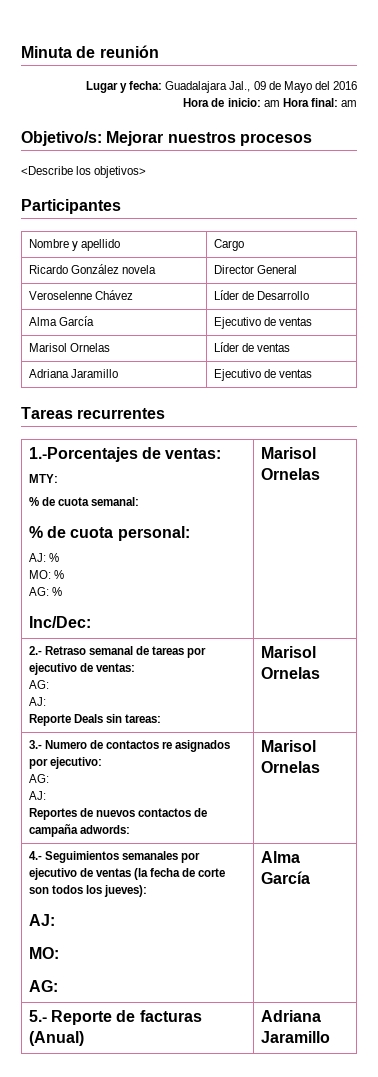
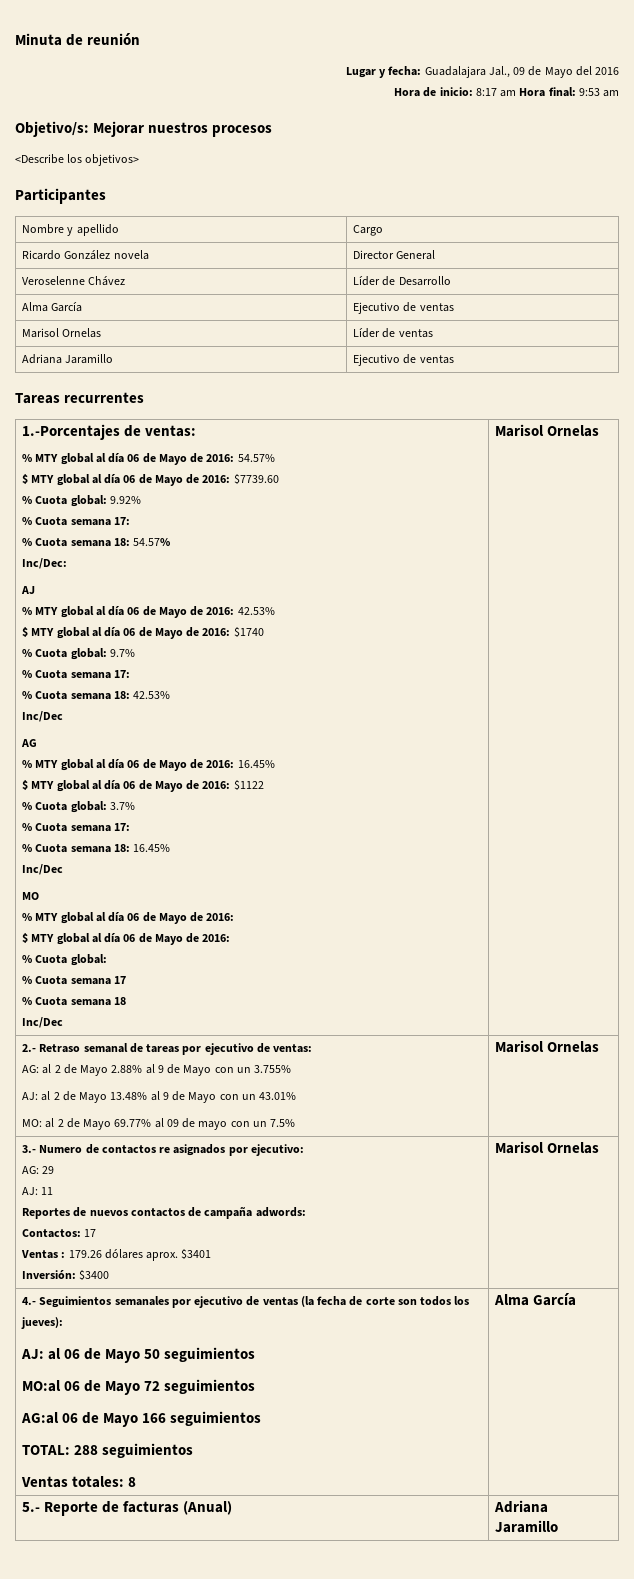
(261, 102) none -> [475,88,497,96] 8:17
(338, 102) none -> [578,88,600,96] 9:53
[28,474,58,483] [28,497,140,506] [28,526,190,541] [28,553,59,562] [28,570,64,579] [28,587,62,596] [28,616,91,628] MTY: // % de cuota semanal: // % de cuota personal: // AJ: % // MO: % // AG: % // Inc/Dec: -> [22,453,275,465] [22,474,279,486] [22,495,141,507] [22,517,130,526] [22,538,171,547] [22,558,68,569] [21,586,36,594] [22,606,275,618] [22,627,264,639] [22,648,135,660] [22,670,130,679] [22,691,171,700] [22,711,64,722] [21,739,38,747] [22,759,275,771] [22,780,264,792] [22,801,135,813] [22,823,130,832] [22,844,171,853] [22,864,64,875] [22,892,40,900] [22,912,235,924] [22,933,231,945] [22,954,107,966] [22,976,126,985] [22,997,126,1006] [22,1017,64,1028] % MTY global al día 06 de Mayo de 2016: 54.57% // $ MTY global al día 06 de Mayo de 2016: $7739.60 // % Cuota global: 9.92% // % Cuota semana 17: // % Cuota semana 18: 54.57% // Inc/Dec: // AJ // % MTY global al día 06 de Mayo de 2016: 42.53% // $ MTY global al día 06 de Mayo de 2016: $1740 // % Cuota global: 9.7% // % Cuota semana 17: // % Cuota semana 18: 42.53% // Inc/Dec // AG // % MTY global al día 06 de Mayo de 2016: 16.45% // $ MTY global al día 06 de Mayo de 2016: $1122 // % Cuota global: 3.7% // % Cuota semana 17: // % Cuota semana 18: 16.45% // Inc/Dec // MO // % MTY global al día 06 de Mayo de 2016: // $ MTY global al día 06 de Mayo de 2016: // % Cuota global: // % Cuota semana 17 // % Cuota semana 18 // Inc/Dec
[28,697,46,706] [28,714,162,726] // AJ: // Reporte Deals sin tareas: -> [42,1064,292,1076] [22,1091,297,1103] [22,1118,296,1130] al 2 de Mayo 2.88% al 9 de Mayo con un 3.755% // AJ: al 2 de Mayo 13.48% al 9 de Mayo con un 43.01% // MO: al 2 de Mayo 69.77% al 09 de mayo con un 7.5%
[28,791,46,800] // AJ: -> [42,1166,55,1174] [22,1187,54,1195] 29 // AJ: 11
(130, 829) none -> [22,1229,97,1238] [21,1249,212,1261] [22,1270,110,1280] // Contactos: 17 // Ventas : 179.26 dólares aprox. $3401 // Inversión: $3400
[28,947,59,959] [28,980,58,992] // MO: // AG: -> [48,1347,256,1363] [22,1379,256,1395] [21,1411,262,1427] [22,1443,194,1458] [21,1476,137,1488] al 06 de Mayo 50 seguimientos // MO:al 06 de Mayo 72 seguimientos // AG:al 06 de Mayo 166 seguimientos // TOTAL: 288 seguimientos // Ventas totales: 8

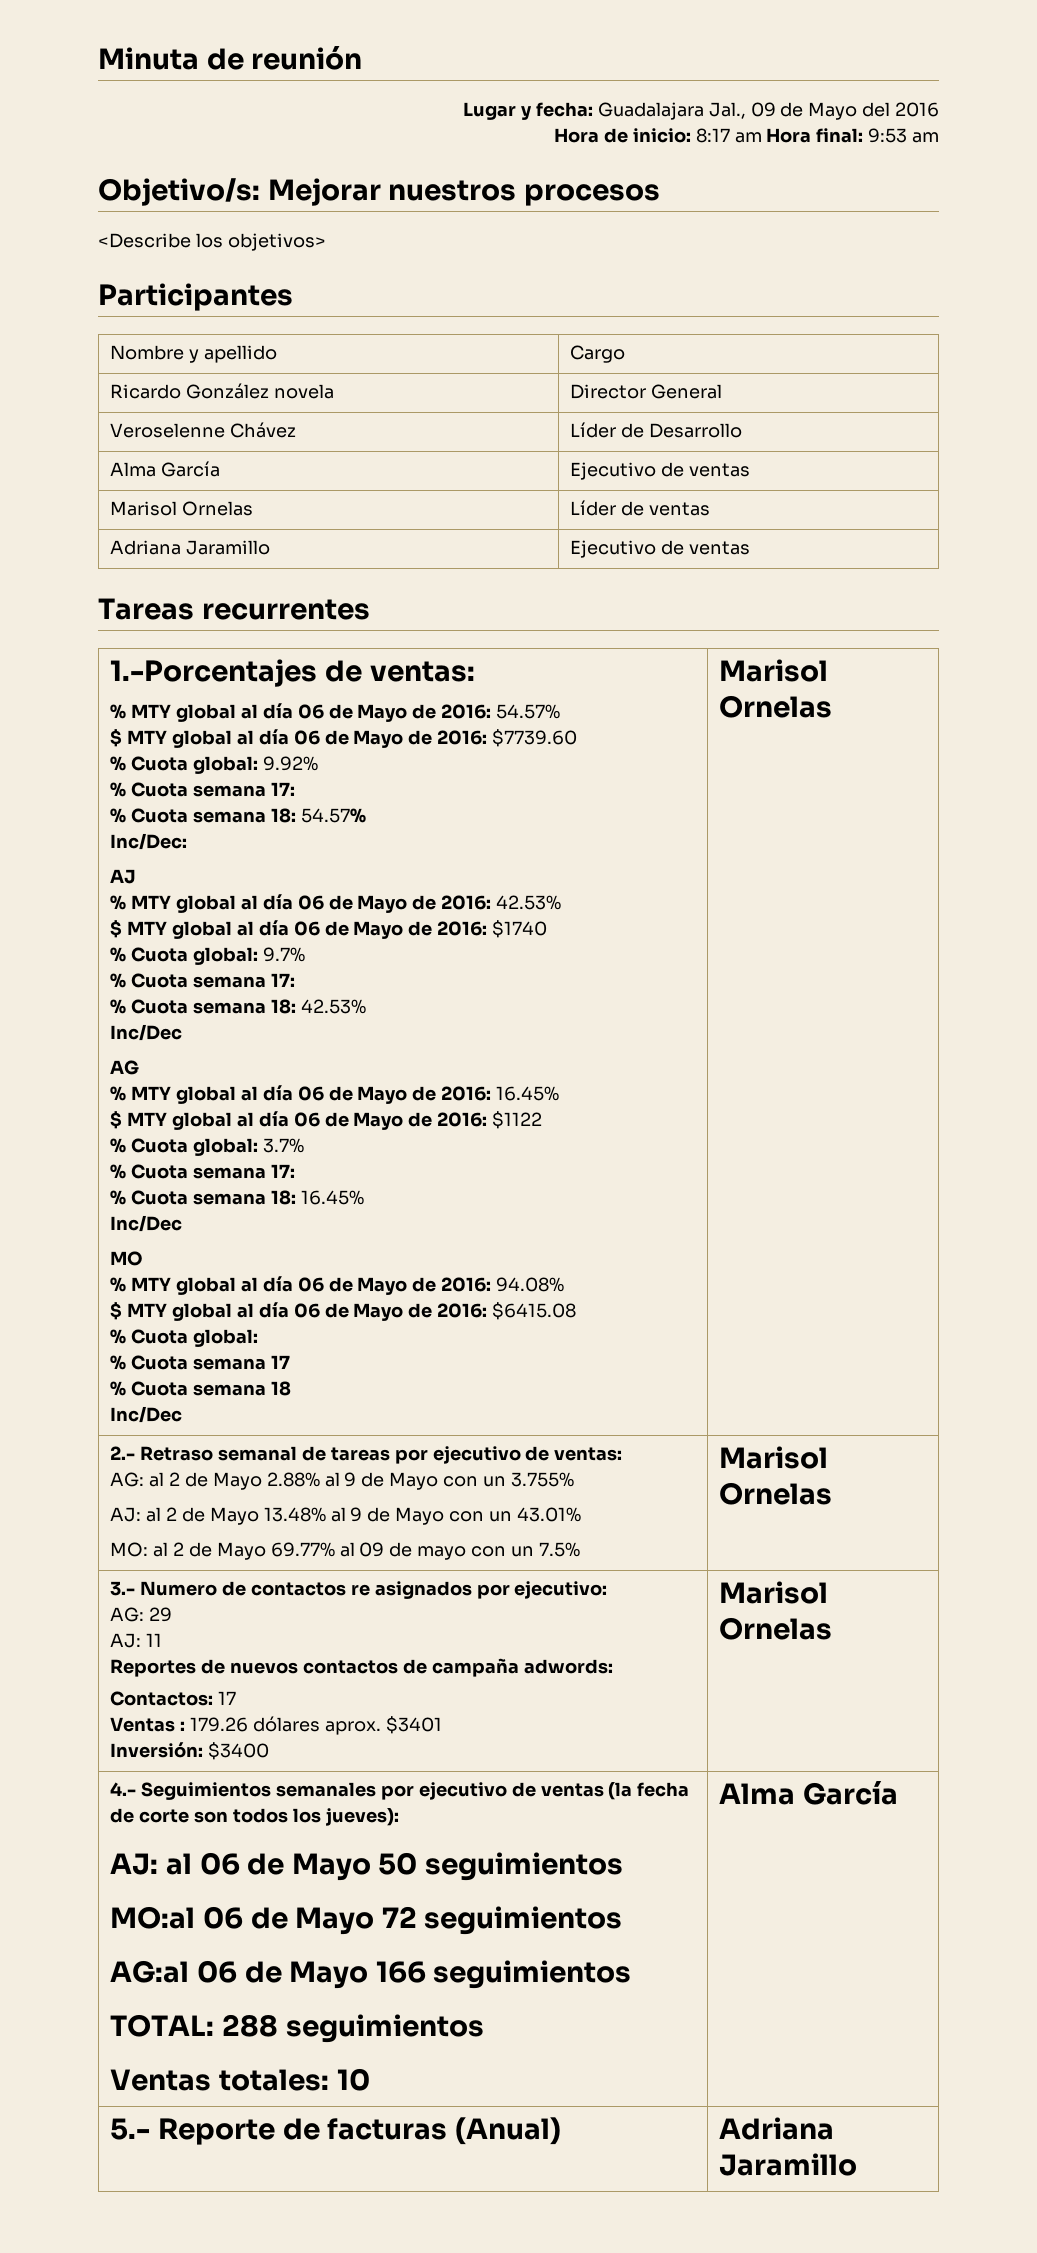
(235, 917) none -> [496,1277,565,1292] 94.08%
(231, 938) none -> [492,1302,577,1320] $6415.08
[128,1477,137,1487] 8 -> [336,2068,370,2091] 10

